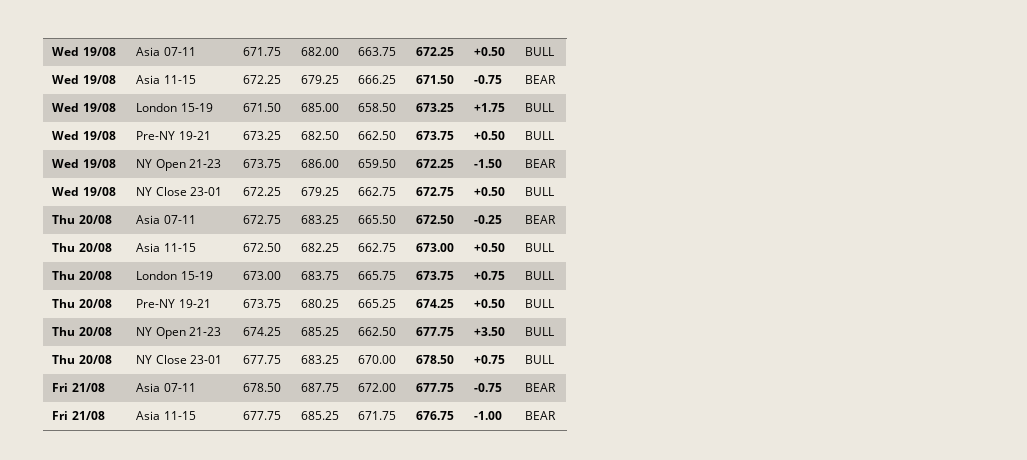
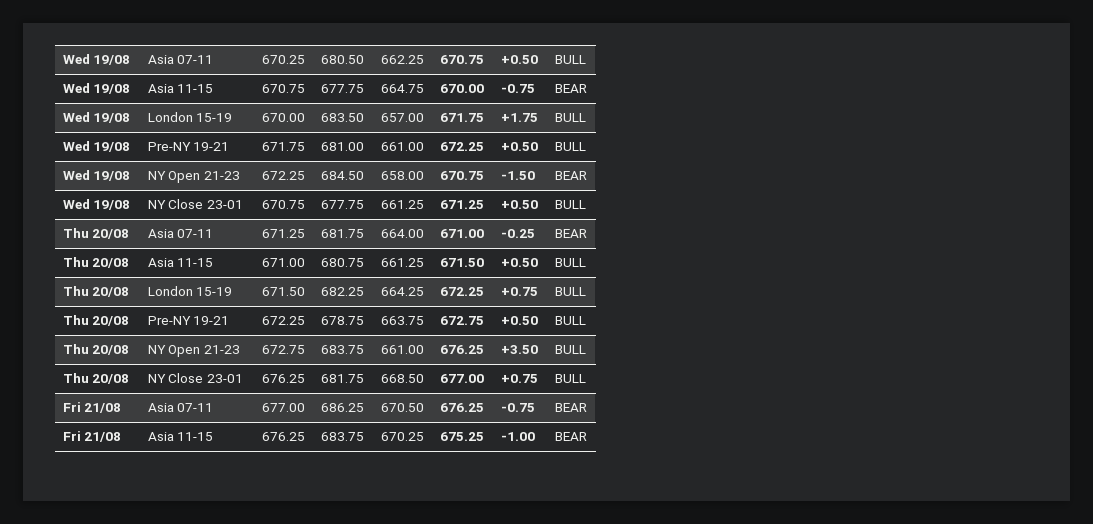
[243,47,282,56] [301,47,340,56] [358,47,397,56] [416,47,455,56] 671.75 | 682.00 | 663.75 | 672.25 -> [261,55,305,64] [320,55,364,64] [380,55,424,64] [439,55,484,64] 670.25 | 680.50 | 662.25 | 670.75
[243,75,282,84] [301,75,340,84] [358,75,397,84] [416,75,455,84] 672.25 | 679.25 | 666.25 | 671.50 -> [261,84,305,93] [320,84,364,93] [380,84,424,93] [439,84,484,93] 670.75 | 677.75 | 664.75 | 670.00
[243,103,282,112] [301,103,340,112] [358,103,397,112] [416,103,455,112] 671.50 | 685.00 | 658.50 | 673.25 -> [261,113,305,122] [320,113,364,122] [380,113,424,122] [439,113,484,122] 670.00 | 683.50 | 657.00 | 671.75
[243,131,282,140] [301,131,340,140] [358,131,397,140] [416,131,455,140] 673.25 | 682.50 | 662.50 | 673.75 -> [261,142,305,151] [320,142,364,151] [380,142,424,151] [439,142,484,151] 671.75 | 681.00 | 661.00 | 672.25
[243,159,282,168] [301,159,340,168] [358,159,397,168] [416,159,455,168] 673.75 | 686.00 | 659.50 | 672.25 -> [261,171,305,180] [320,171,364,180] [380,171,424,180] [439,171,484,180] 672.25 | 684.50 | 658.00 | 670.75
[243,187,282,196] [301,187,340,196] [358,187,397,196] [416,187,455,196] 672.25 | 679.25 | 662.75 | 672.75 -> [261,200,305,209] [320,200,364,209] [380,200,424,209] [439,200,484,209] 670.75 | 677.75 | 661.25 | 671.25
[243,215,282,224] [301,215,340,224] [358,215,397,224] [416,215,455,224] 672.75 | 683.25 | 665.50 | 672.50 -> [261,229,305,238] [320,229,364,238] [380,229,424,238] [439,229,484,238] 671.25 | 681.75 | 664.00 | 671.00
[243,243,282,252] [301,243,340,252] [358,243,397,252] [416,243,455,252] 672.50 | 682.25 | 662.75 | 673.00 -> [261,258,305,267] [320,258,364,267] [380,258,424,267] [439,258,484,267] 671.00 | 680.75 | 661.25 | 671.50
[243,271,282,280] [301,271,340,280] [358,271,397,280] [416,271,455,280] 673.00 | 683.75 | 665.75 | 673.75 -> [261,287,305,296] [320,287,364,296] [380,287,424,296] [439,287,484,296] 671.50 | 682.25 | 664.25 | 672.25
[243,299,282,308] [301,299,340,308] [358,299,397,308] [416,299,455,308] 673.75 | 680.25 | 665.25 | 674.25 -> [261,316,305,325] [320,316,364,325] [380,316,424,325] [439,316,484,325] 672.25 | 678.75 | 663.75 | 672.75
[243,327,282,336] [301,327,340,336] [358,327,397,336] [416,327,455,336] 674.25 | 685.25 | 662.50 | 677.75 -> [261,345,305,354] [320,345,364,354] [380,345,424,354] [439,345,484,354] 672.75 | 683.75 | 661.00 | 676.25
[243,355,282,364] [301,355,340,364] [358,355,397,364] [416,355,455,364] 677.75 | 683.25 | 670.00 | 678.50 -> [261,374,305,383] [320,374,364,383] [380,374,424,383] [439,374,484,383] 676.25 | 681.75 | 668.50 | 677.00
[243,383,282,392] [301,383,340,392] [358,383,397,392] [416,383,455,392] 678.50 | 687.75 | 672.00 | 677.75 -> [261,403,305,412] [320,403,364,412] [380,403,424,412] [439,403,484,412] 677.00 | 686.25 | 670.50 | 676.25
[243,411,282,420] [301,411,340,420] [358,411,397,420] [416,411,455,420] 677.75 | 685.25 | 671.75 | 676.75 -> [261,432,305,441] [320,432,364,441] [380,432,424,441] [439,432,484,441] 676.25 | 683.75 | 670.25 | 675.25

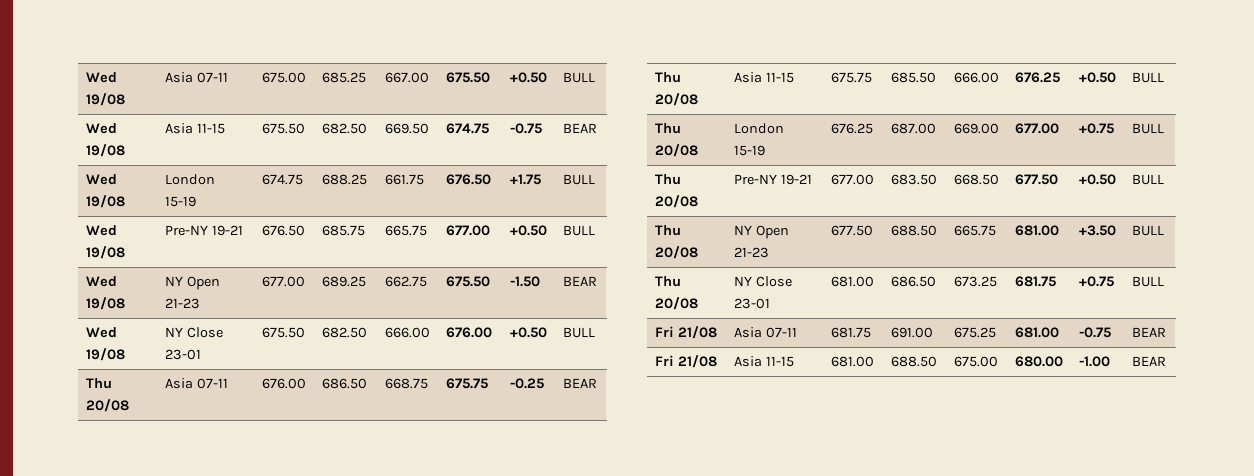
[261,55,305,64] [320,55,364,64] [380,55,424,64] [439,55,484,64] 670.25 | 680.50 | 662.25 | 670.75 -> [261,72,306,83] [321,72,366,83] [384,72,429,83] [445,72,490,83] 675.00 | 685.25 | 667.00 | 675.50
[261,84,305,93] [320,84,364,93] [380,84,424,93] [439,84,484,93] 670.75 | 677.75 | 664.75 | 670.00 -> [261,123,305,134] [321,123,367,134] [384,123,429,134] [445,123,489,134] 675.50 | 682.50 | 669.50 | 674.75
[261,113,305,122] [320,113,364,122] [380,113,424,122] [439,113,484,122] 670.00 | 683.50 | 657.00 | 671.75 -> [261,174,303,185] [321,174,367,185] [384,174,424,185] [445,174,491,185] 674.75 | 688.25 | 661.75 | 676.50
[261,142,305,151] [320,142,364,151] [380,142,424,151] [439,142,484,151] 671.75 | 681.00 | 661.00 | 672.25 -> [261,225,305,236] [321,225,365,236] [384,225,427,236] [445,225,490,236] 676.50 | 685.75 | 665.75 | 677.00
[261,171,305,180] [320,171,364,180] [380,171,424,180] [439,171,484,180] 672.25 | 684.50 | 658.00 | 670.75 -> [261,276,305,287] [321,276,366,287] [384,276,427,287] [445,276,490,287] 677.00 | 689.25 | 662.75 | 675.50
[261,200,305,209] [320,200,364,209] [380,200,424,209] [439,200,484,209] 670.75 | 677.75 | 661.25 | 671.25 -> [261,327,305,338] [321,327,367,338] [384,327,430,338] [445,327,492,338] 675.50 | 682.50 | 666.00 | 676.00
[261,229,305,238] [320,229,364,238] [380,229,424,238] [439,229,484,238] 671.25 | 681.75 | 664.00 | 671.00 -> [261,378,306,389] [321,378,367,389] [384,378,428,389] [445,378,488,389] 676.00 | 686.50 | 668.75 | 675.75
[261,258,305,267] [320,258,364,267] [380,258,424,267] [439,258,484,267] 671.00 | 680.75 | 661.25 | 671.50 -> [830,72,872,83] [890,72,936,83] [953,72,999,83] [1014,72,1060,83] 675.75 | 685.50 | 666.00 | 676.25
[261,287,305,296] [320,287,364,296] [380,287,424,296] [439,287,484,296] 671.50 | 682.25 | 664.25 | 672.25 -> [830,123,873,134] [890,123,936,134] [953,123,999,134] [1014,123,1059,134] 676.25 | 687.00 | 669.00 | 677.00
[261,316,305,325] [320,316,364,325] [380,316,424,325] [439,316,484,325] 672.25 | 678.75 | 663.75 | 672.75 -> [830,174,874,185] [890,174,937,185] [953,174,999,185] [1014,174,1058,185] 677.00 | 683.50 | 668.50 | 677.50
[261,345,305,354] [320,345,364,354] [380,345,424,354] [439,345,484,354] 672.75 | 683.75 | 661.00 | 676.25 -> [830,225,873,236] [890,225,937,236] [953,225,996,236] [1014,225,1059,236] 677.50 | 688.50 | 665.75 | 681.00
[261,374,305,383] [320,374,364,383] [380,374,424,383] [439,374,484,383] 676.25 | 681.75 | 668.50 | 677.00 -> [830,276,874,287] [890,276,936,287] [953,276,997,287] [1014,276,1056,287] 681.00 | 686.50 | 673.25 | 681.75
[261,403,305,412] [320,403,364,412] [380,403,424,412] [439,403,484,412] 677.00 | 686.25 | 670.50 | 676.25 -> [830,327,871,338] [890,327,933,338] [953,327,996,338] [1014,327,1059,338] 681.75 | 691.00 | 675.25 | 681.00
[261,432,305,441] [320,432,364,441] [380,432,424,441] [439,432,484,441] 676.25 | 683.75 | 670.25 | 675.25 -> [830,356,874,367] [890,356,937,367] [953,356,998,367] [1014,356,1063,367] 681.00 | 688.50 | 675.00 | 680.00

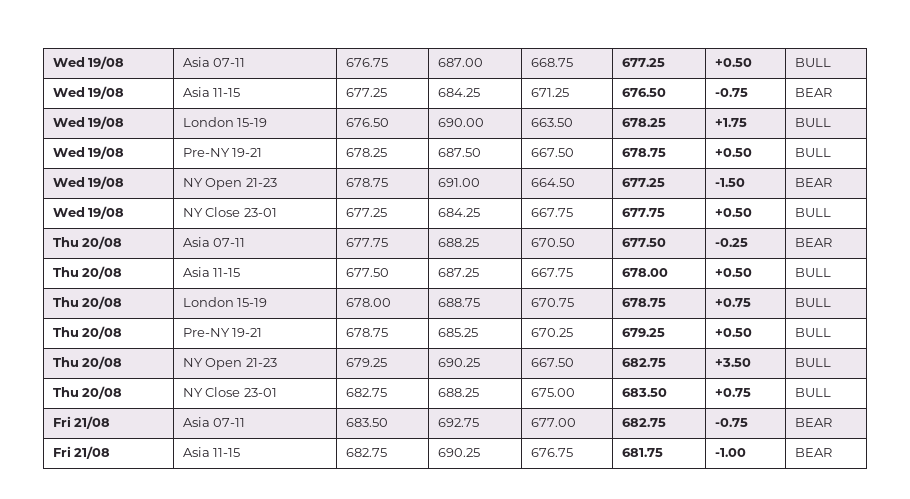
[261,72,306,83] [321,72,366,83] [384,72,429,83] [445,72,490,83] 675.00 | 685.25 | 667.00 | 675.50 -> [345,58,388,67] [437,58,483,67] [530,58,573,67] [621,58,665,67] 676.75 | 687.00 | 668.75 | 677.25
[261,123,305,134] [321,123,367,134] [384,123,429,134] [445,123,489,134] 675.50 | 682.50 | 669.50 | 674.75 -> [345,88,387,97] [437,88,480,97] [530,88,569,97] [621,88,666,97] 677.25 | 684.25 | 671.25 | 676.50
[261,174,303,185] [321,174,367,185] [384,174,424,185] [445,174,491,185] 674.75 | 688.25 | 661.75 | 676.50 -> [345,118,389,127] [437,118,484,127] [530,118,573,127] [621,118,666,127] 676.50 | 690.00 | 663.50 | 678.25
[261,225,305,236] [321,225,365,236] [384,225,427,236] [445,225,490,236] 676.50 | 685.75 | 665.75 | 677.00 -> [345,148,387,157] [437,148,481,157] [530,148,574,157] [621,148,666,157] 678.25 | 687.50 | 667.50 | 678.75
[261,276,305,287] [321,276,366,287] [384,276,427,287] [445,276,490,287] 677.00 | 689.25 | 662.75 | 675.50 -> [345,178,388,187] [437,178,480,187] [530,178,575,187] [621,178,665,187] 678.75 | 691.00 | 664.50 | 677.25
[261,327,305,338] [321,327,367,338] [384,327,430,338] [445,327,492,338] 675.50 | 682.50 | 666.00 | 676.00 -> [345,208,387,217] [437,208,480,217] [530,208,573,217] [621,208,665,217] 677.25 | 684.25 | 667.75 | 677.75
[261,378,306,389] [321,378,367,389] [384,378,428,389] [445,378,488,389] 676.00 | 686.50 | 668.75 | 675.75 -> [345,238,388,247] [437,238,479,247] [530,238,575,247] [621,238,666,247] 677.75 | 688.25 | 670.50 | 677.50
[830,72,872,83] [890,72,936,83] [953,72,999,83] [1014,72,1060,83] 675.75 | 685.50 | 666.00 | 676.25 -> [345,268,389,277] [437,268,479,277] [530,268,573,277] [621,268,668,277] 677.50 | 687.25 | 667.75 | 678.00
[830,123,873,134] [890,123,936,134] [953,123,999,134] [1014,123,1059,134] 676.25 | 687.00 | 669.00 | 677.00 -> [345,298,391,307] [437,298,480,307] [530,298,574,307] [621,298,666,307] 678.00 | 688.75 | 670.75 | 678.75
[830,174,874,185] [890,174,937,185] [953,174,999,185] [1014,174,1058,185] 677.00 | 683.50 | 668.50 | 677.50 -> [345,328,388,337] [437,328,478,337] [530,328,573,337] [621,328,665,337] 678.75 | 685.25 | 670.25 | 679.25
[830,225,873,236] [890,225,937,236] [953,225,996,236] [1014,225,1059,236] 677.50 | 688.50 | 665.75 | 681.00 -> [345,358,387,367] [437,358,480,367] [530,358,574,367] [621,358,666,367] 679.25 | 690.25 | 667.50 | 682.75
[830,276,874,287] [890,276,936,287] [953,276,997,287] [1014,276,1056,287] 681.00 | 686.50 | 673.25 | 681.75 -> [345,388,387,397] [437,388,479,397] [530,388,575,397] [621,388,667,397] 682.75 | 688.25 | 675.00 | 683.50
[830,327,871,338] [890,327,933,338] [953,327,996,338] [1014,327,1059,338] 681.75 | 691.00 | 675.25 | 681.00 -> [345,418,388,427] [437,418,479,427] [530,418,576,427] [621,418,666,427] 683.50 | 692.75 | 677.00 | 682.75
[830,356,874,367] [890,356,937,367] [953,356,998,367] [1014,356,1063,367] 681.00 | 688.50 | 675.00 | 680.00 -> [345,448,387,457] [437,448,480,457] [530,448,573,457] [621,448,663,457] 682.75 | 690.25 | 676.75 | 681.75

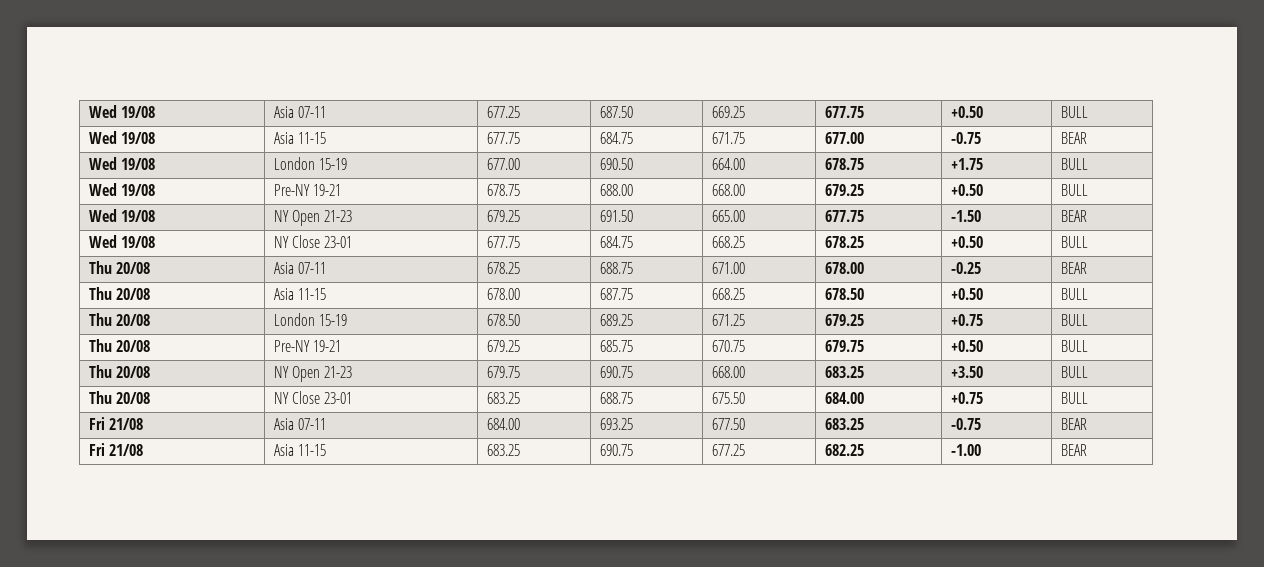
[345,58,388,67] [437,58,483,67] [530,58,573,67] [621,58,665,67] 676.75 | 687.00 | 668.75 | 677.25 -> [486,106,520,118] [599,106,633,118] [711,106,745,118] [824,106,864,118] 677.25 | 687.50 | 669.25 | 677.75
[345,88,387,97] [437,88,480,97] [530,88,569,97] [621,88,666,97] 677.25 | 684.25 | 671.25 | 676.50 -> [486,132,520,144] [599,132,633,144] [711,132,745,144] [824,132,864,144] 677.75 | 684.75 | 671.75 | 677.00
[345,118,389,127] [437,118,484,127] [530,118,573,127] [621,118,666,127] 676.50 | 690.00 | 663.50 | 678.25 -> [486,158,520,170] [599,158,633,170] [711,158,745,170] [824,158,864,170] 677.00 | 690.50 | 664.00 | 678.75
[345,148,387,157] [437,148,481,157] [530,148,574,157] [621,148,666,157] 678.25 | 687.50 | 667.50 | 678.75 -> [486,184,520,196] [599,184,633,196] [711,184,745,196] [824,184,864,196] 678.75 | 688.00 | 668.00 | 679.25
[345,178,388,187] [437,178,480,187] [530,178,575,187] [621,178,665,187] 678.75 | 691.00 | 664.50 | 677.25 -> [486,210,520,222] [599,210,633,222] [711,210,745,222] [824,210,864,222] 679.25 | 691.50 | 665.00 | 677.75
[345,208,387,217] [437,208,480,217] [530,208,573,217] [621,208,665,217] 677.25 | 684.25 | 667.75 | 677.75 -> [486,236,520,248] [599,236,633,248] [711,236,745,248] [824,236,864,248] 677.75 | 684.75 | 668.25 | 678.25
[345,238,388,247] [437,238,479,247] [530,238,575,247] [621,238,666,247] 677.75 | 688.25 | 670.50 | 677.50 -> [486,262,520,274] [599,262,633,274] [711,262,745,274] [824,262,864,274] 678.25 | 688.75 | 671.00 | 678.00
[345,268,389,277] [437,268,479,277] [530,268,573,277] [621,268,668,277] 677.50 | 687.25 | 667.75 | 678.00 -> [486,288,520,300] [599,288,633,300] [711,288,745,300] [824,288,864,300] 678.00 | 687.75 | 668.25 | 678.50
[345,298,391,307] [437,298,480,307] [530,298,574,307] [621,298,666,307] 678.00 | 688.75 | 670.75 | 678.75 -> [486,314,520,326] [599,314,633,326] [711,314,745,326] [824,314,864,326] 678.50 | 689.25 | 671.25 | 679.25
[345,328,388,337] [437,328,478,337] [530,328,573,337] [621,328,665,337] 678.75 | 685.25 | 670.25 | 679.25 -> [486,340,520,352] [599,340,633,352] [711,340,745,352] [824,340,864,352] 679.25 | 685.75 | 670.75 | 679.75
[345,358,387,367] [437,358,480,367] [530,358,574,367] [621,358,666,367] 679.25 | 690.25 | 667.50 | 682.75 -> [486,366,520,378] [599,366,633,378] [711,366,745,378] [824,366,864,378] 679.75 | 690.75 | 668.00 | 683.25
[345,388,387,397] [437,388,479,397] [530,388,575,397] [621,388,667,397] 682.75 | 688.25 | 675.00 | 683.50 -> [486,392,520,404] [599,392,633,404] [711,392,745,404] [824,392,864,404] 683.25 | 688.75 | 675.50 | 684.00
[345,418,388,427] [437,418,479,427] [530,418,576,427] [621,418,666,427] 683.50 | 692.75 | 677.00 | 682.75 -> [486,418,520,430] [599,418,633,430] [711,418,745,430] [824,418,864,430] 684.00 | 693.25 | 677.50 | 683.25
[345,448,387,457] [437,448,480,457] [530,448,573,457] [621,448,663,457] 682.75 | 690.25 | 676.75 | 681.75 -> [486,444,520,456] [599,444,633,456] [711,444,745,456] [824,444,864,456] 683.25 | 690.75 | 677.25 | 682.25

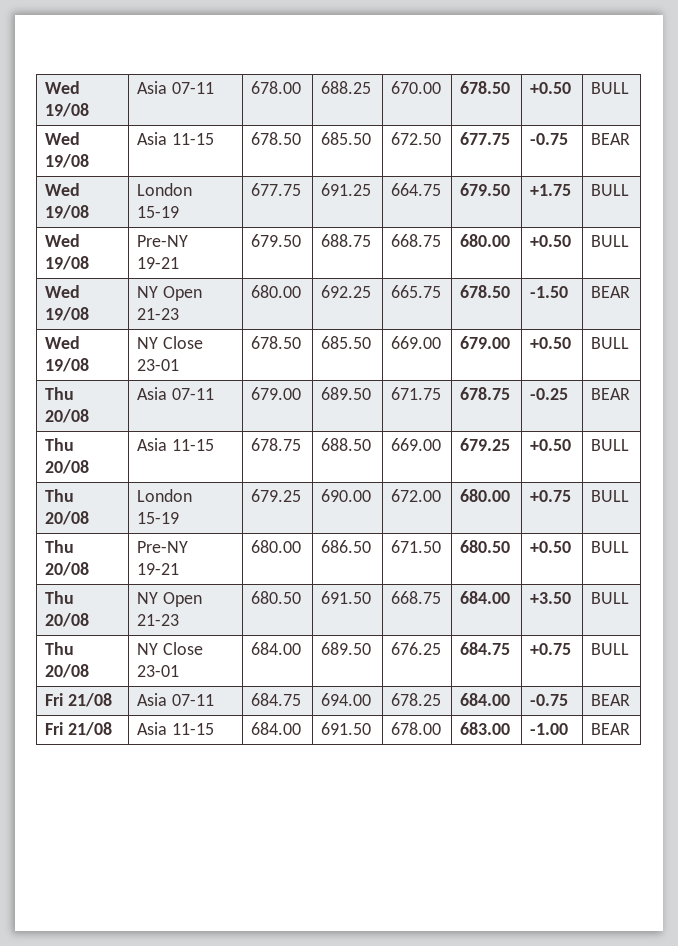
[486,106,520,118] [599,106,633,118] [711,106,745,118] [824,106,864,118] 677.25 | 687.50 | 669.25 | 677.75 -> [251,81,302,94] [321,81,372,94] [391,81,442,94] [460,81,511,94] 678.00 | 688.25 | 670.00 | 678.50
[486,132,520,144] [599,132,633,144] [711,132,745,144] [824,132,864,144] 677.75 | 684.75 | 671.75 | 677.00 -> [251,132,302,145] [321,132,372,145] [391,132,442,145] [460,132,511,145] 678.50 | 685.50 | 672.50 | 677.75
[486,158,520,170] [599,158,633,170] [711,158,745,170] [824,158,864,170] 677.00 | 690.50 | 664.00 | 678.75 -> [251,183,302,196] [321,183,372,196] [391,183,442,196] [460,183,511,196] 677.75 | 691.25 | 664.75 | 679.50
[486,184,520,196] [599,184,633,196] [711,184,745,196] [824,184,864,196] 678.75 | 688.00 | 668.00 | 679.25 -> [251,234,302,247] [321,234,372,247] [391,234,442,247] [460,234,511,247] 679.50 | 688.75 | 668.75 | 680.00
[486,210,520,222] [599,210,633,222] [711,210,745,222] [824,210,864,222] 679.25 | 691.50 | 665.00 | 677.75 -> [251,285,302,298] [321,285,372,298] [391,285,442,298] [460,285,511,298] 680.00 | 692.25 | 665.75 | 678.50
[486,236,520,248] [599,236,633,248] [711,236,745,248] [824,236,864,248] 677.75 | 684.75 | 668.25 | 678.25 -> [251,336,302,349] [321,336,372,349] [391,336,442,349] [460,336,511,349] 678.50 | 685.50 | 669.00 | 679.00
[486,262,520,274] [599,262,633,274] [711,262,745,274] [824,262,864,274] 678.25 | 688.75 | 671.00 | 678.00 -> [251,387,302,400] [321,387,372,400] [391,387,442,400] [460,387,511,400] 679.00 | 689.50 | 671.75 | 678.75
[486,288,520,300] [599,288,633,300] [711,288,745,300] [824,288,864,300] 678.00 | 687.75 | 668.25 | 678.50 -> [251,438,302,451] [321,438,372,451] [391,438,442,451] [460,438,511,451] 678.75 | 688.50 | 669.00 | 679.25
[486,314,520,326] [599,314,633,326] [711,314,745,326] [824,314,864,326] 678.50 | 689.25 | 671.25 | 679.25 -> [251,489,302,502] [321,489,372,502] [391,489,442,502] [460,489,511,502] 679.25 | 690.00 | 672.00 | 680.00
[486,340,520,352] [599,340,633,352] [711,340,745,352] [824,340,864,352] 679.25 | 685.75 | 670.75 | 679.75 -> [251,540,302,553] [321,540,372,553] [391,540,442,553] [460,540,511,553] 680.00 | 686.50 | 671.50 | 680.50
[486,366,520,378] [599,366,633,378] [711,366,745,378] [824,366,864,378] 679.75 | 690.75 | 668.00 | 683.25 -> [251,591,302,604] [321,591,372,604] [391,591,442,604] [460,591,511,604] 680.50 | 691.50 | 668.75 | 684.00
[486,392,520,404] [599,392,633,404] [711,392,745,404] [824,392,864,404] 683.25 | 688.75 | 675.50 | 684.00 -> [251,642,302,655] [321,642,372,655] [391,642,442,655] [460,642,511,655] 684.00 | 689.50 | 676.25 | 684.75
[486,418,520,430] [599,418,633,430] [711,418,745,430] [824,418,864,430] 684.00 | 693.25 | 677.50 | 683.25 -> [251,693,302,706] [321,693,372,706] [391,693,442,706] [460,693,511,706] 684.75 | 694.00 | 678.25 | 684.00
[486,444,520,456] [599,444,633,456] [711,444,745,456] [824,444,864,456] 683.25 | 690.75 | 677.25 | 682.25 -> [251,722,302,735] [321,722,372,735] [391,722,442,735] [460,722,511,735] 684.00 | 691.50 | 678.00 | 683.00

